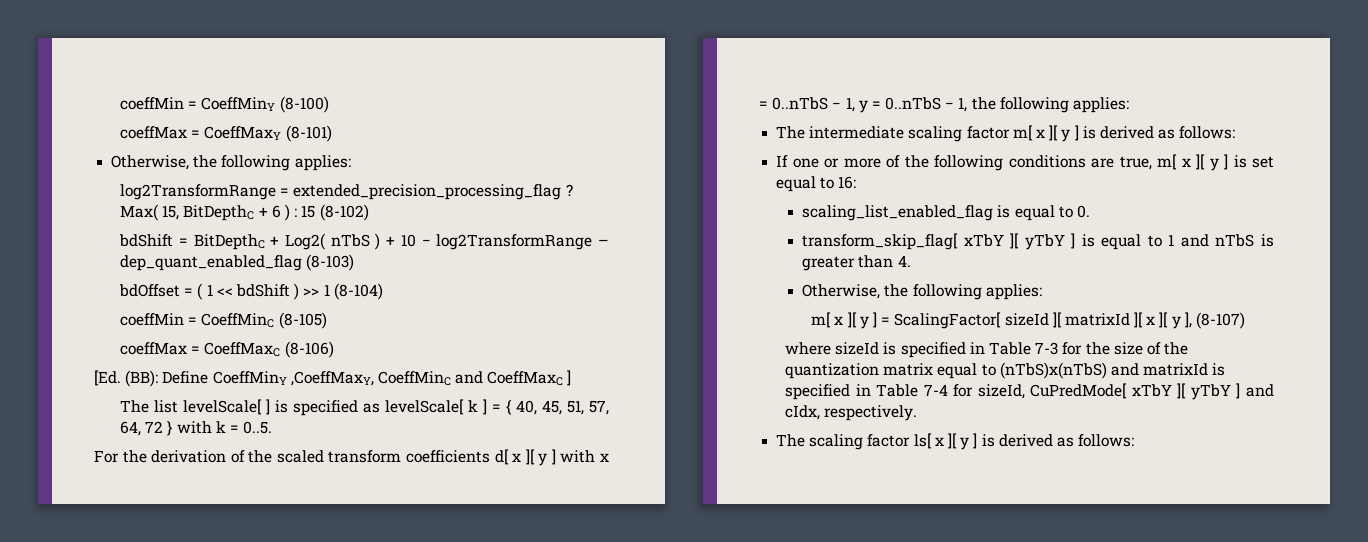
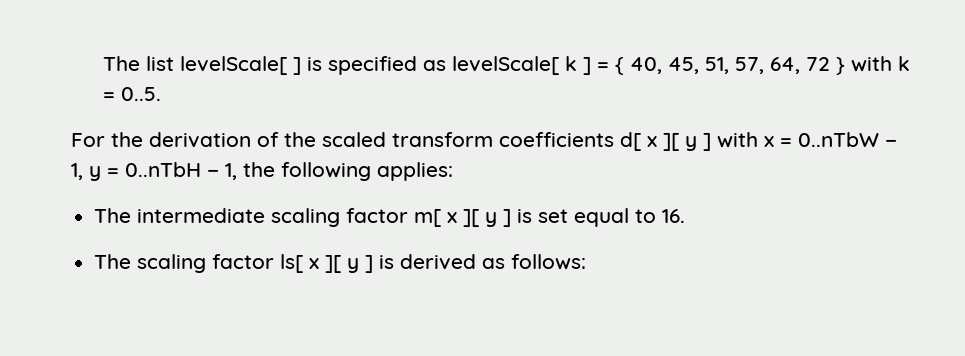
[120,96,329,113] [120,125,332,142] [111,155,351,171] [120,184,573,200] [120,204,369,221] [119,233,609,250] [120,254,355,271] [119,283,383,300] [120,312,327,329] [120,341,334,358] [94,370,572,387] coeffMin = CoeffMinY (8-100) // coeffMax = CoeffMaxY (8-101) // Otherwise, the following applies: // log2TransformRange = extended_precision_processing_flag ? Max( 15, BitDepthC + 6 ) : 15 (8-102) // bdShift = BitDepthC + Log2( nTbS ) + 10 − log2TransformRange – dep_quant_enabled_flag (8-103) // bdOffset = ( 1 << bdShift ) >> 1 (8-104) // coeffMin = CoeffMinC (8-105) // coeffMax = CoeffMaxC (8-106) // [Ed. (BB): Define CoeffMinY ,CoeffMaxY, CoeffMinC and CoeffMaxC ] // -> (102, 63) none
[772,97,829,110] 0..nTbS -> [798,132,879,147] 0..nTbW
[885,97,942,110] 0..nTbS -> [125,162,201,177] 0..nTbH
[1099,126,1236,139] [776,154,1274,171] [776,176,857,192] [802,205,1090,221] [802,233,1274,250] [802,255,911,271] [802,284,1042,300] [811,312,1246,329] [785,342,1189,358] [785,362,1226,379] [785,383,1274,400] [785,405,918,421] derived as follows: // If one or more of the following conditions are true, m[ x ][ y ] is set equal to 16: // scaling_list_enabled_flag is equal to 0. // transform_skip_flag[ xTbY ][ yTbY ] is equal to 1 and nTbS is greater than 4. // Otherwise, the following applies: // m[ x ][ y ] = ScalingFactor[ sizeId ][ matrixId ][ x ][ y ], (8-107) // where sizeId is specified in Table 7-3 for the size of the quantization matrix equal to (nTbS)x(nTbS) and matrixId is specified in Table 7-4 for sizeId, CuPredMode[ xTbY ][ yTbY ] and cIdx, respectively. -> [538,208,686,227] set equal to 16.

